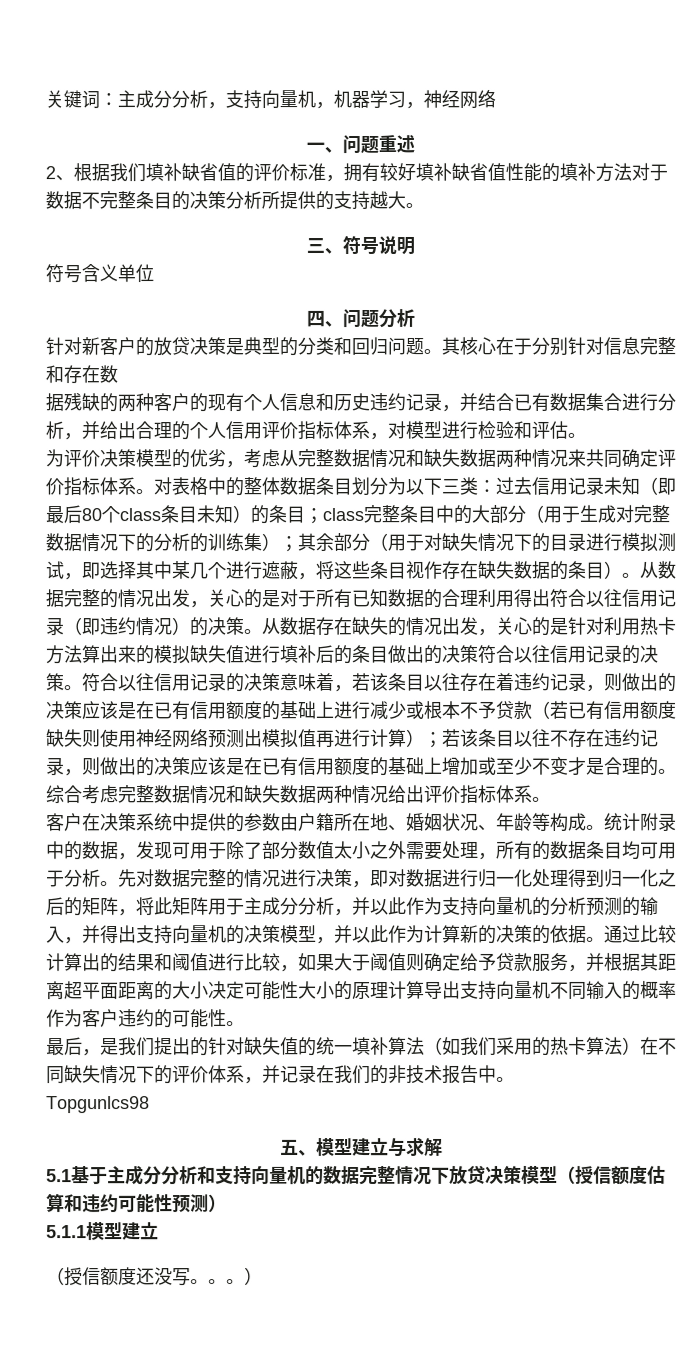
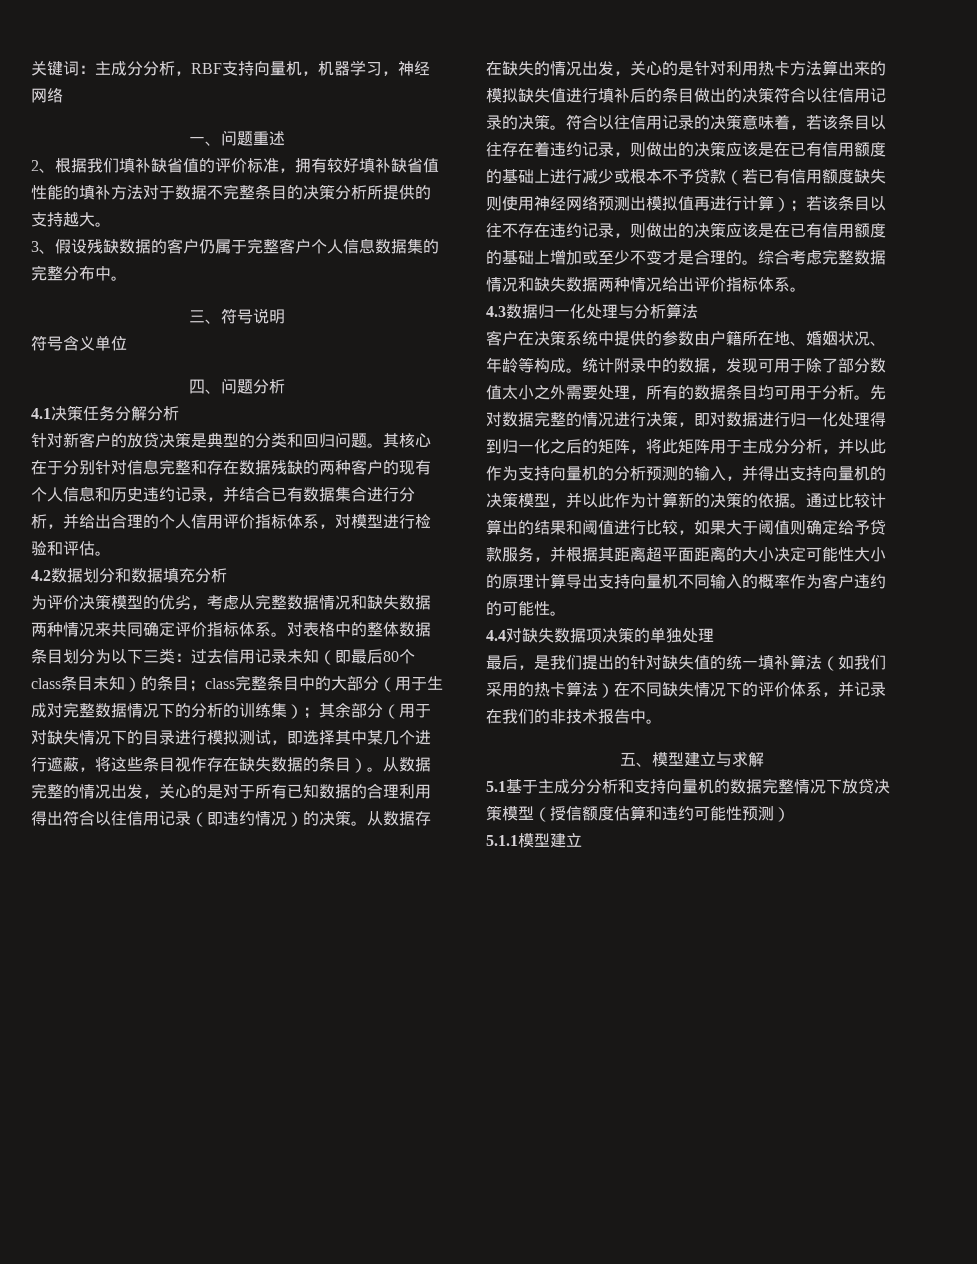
(226, 106) none -> [191,63,222,74] RBF
(424, 205) none -> [31,238,439,254] [31,265,127,281] // 3、假设残缺数据的客户仍属于完整客户个人信息数据集的完整分布中。
(415, 317) none -> [31,405,179,421] // 4.1决策任务分解分析
(118, 374) // -> (255, 467) none
(586, 435) none -> [31,568,227,583] // 4.2数据划分和数据填充分析
(551, 799) none -> [486,303,698,319] // 4.3数据归一化处理与分析算法
(245, 1024) none -> [486,627,714,643] // 4.4对缺失数据项决策的单独处理
[46,1096,150,1114] // Topgunlcs98 -> (662, 721) none
[46,1267,263,1287] // （授信额度还没写。。。） -> (582, 840) none

